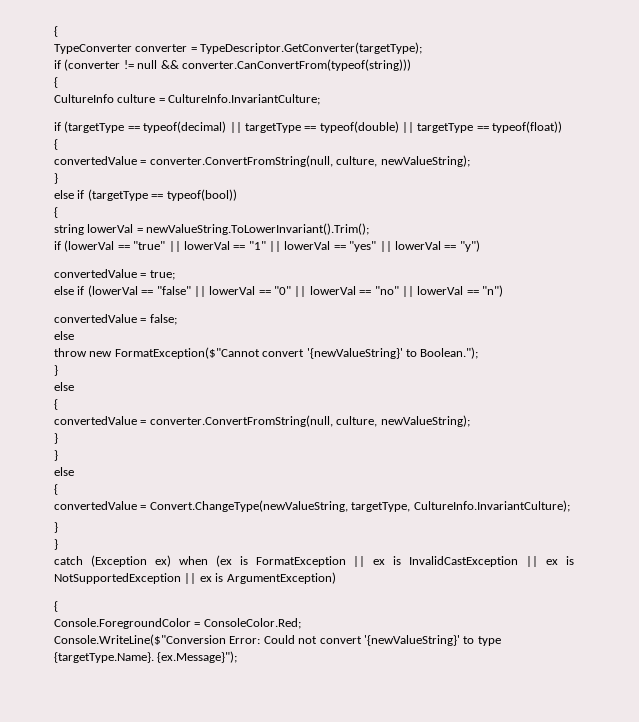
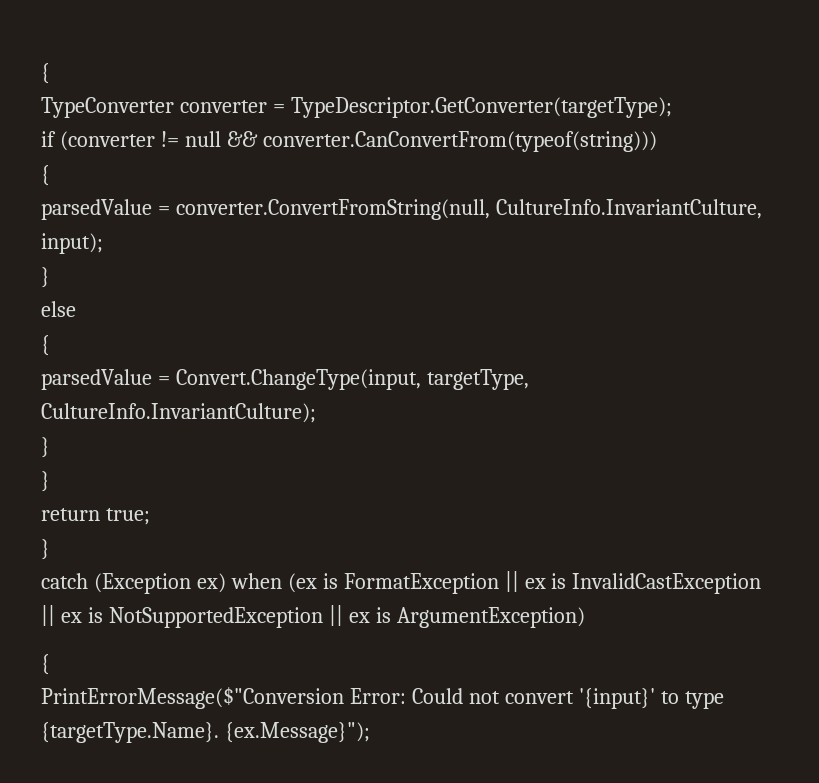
[54,94,321,105] [54,121,563,133] [54,139,58,150] [54,155,470,167] [54,173,58,184] [54,189,237,201] [54,207,58,218] [54,223,370,235] [54,240,480,252] [54,269,175,280] [54,285,503,297] [54,314,177,325] [54,331,74,340] [54,347,479,359] [54,365,58,376] [54,382,74,391] [54,399,58,410] [54,415,470,427] [54,433,58,444] [54,450,58,461] [54,467,74,476] [54,484,58,495] [54,500,570,512] [54,522,58,533] CultureInfo culture = CultureInfo.InvariantCulture; // if (targetType == typeof(decimal) || targetType == typeof(double) || targetType == typeof(float)) // { // convertedValue = converter.ConvertFromString(null, culture, newValueString); // } // else if (targetType == typeof(bool)) // { // string lowerVal = newValueString.ToLowerInvariant().Trim(); // if (lowerVal == "true" || lowerVal == "1" || lowerVal == "yes" || lowerVal == "y") // convertedValue = true; // else if (lowerVal == "false" || lowerVal == "0" || lowerVal == "no" || lowerVal == "n") // convertedValue = false; // else // throw new FormatException($"Cannot convert '{newValueString}' to Boolean."); // } // else // { // convertedValue = converter.ConvertFromString(null, culture, newValueString); // } // } // else // { // convertedValue = Convert.ChangeType(newValueString, targetType, CultureInfo.InvariantCulture); // } -> [41,199,762,220] [41,233,103,254] [41,267,50,288] [41,301,76,317] [41,335,50,356] [41,369,529,390] [41,403,316,423] [41,437,50,458] [41,471,50,492] [41,508,150,525] parsedValue = converter.ConvertFromString(null, CultureInfo.InvariantCulture, input); // } // else // { // parsedValue = Convert.ChangeType(input, targetType, CultureInfo.InvariantCulture); // } // } // return true;
[54,618,301,629] [54,634,226,646] Console.ForegroundColor = ConsoleColor.Red; // Console.WriteLine($"Conversion -> [41,687,344,709] PrintErrorMessage($"Conversion
[363,635,460,646] '{newValueString}' -> [578,688,655,709] '{input}'

